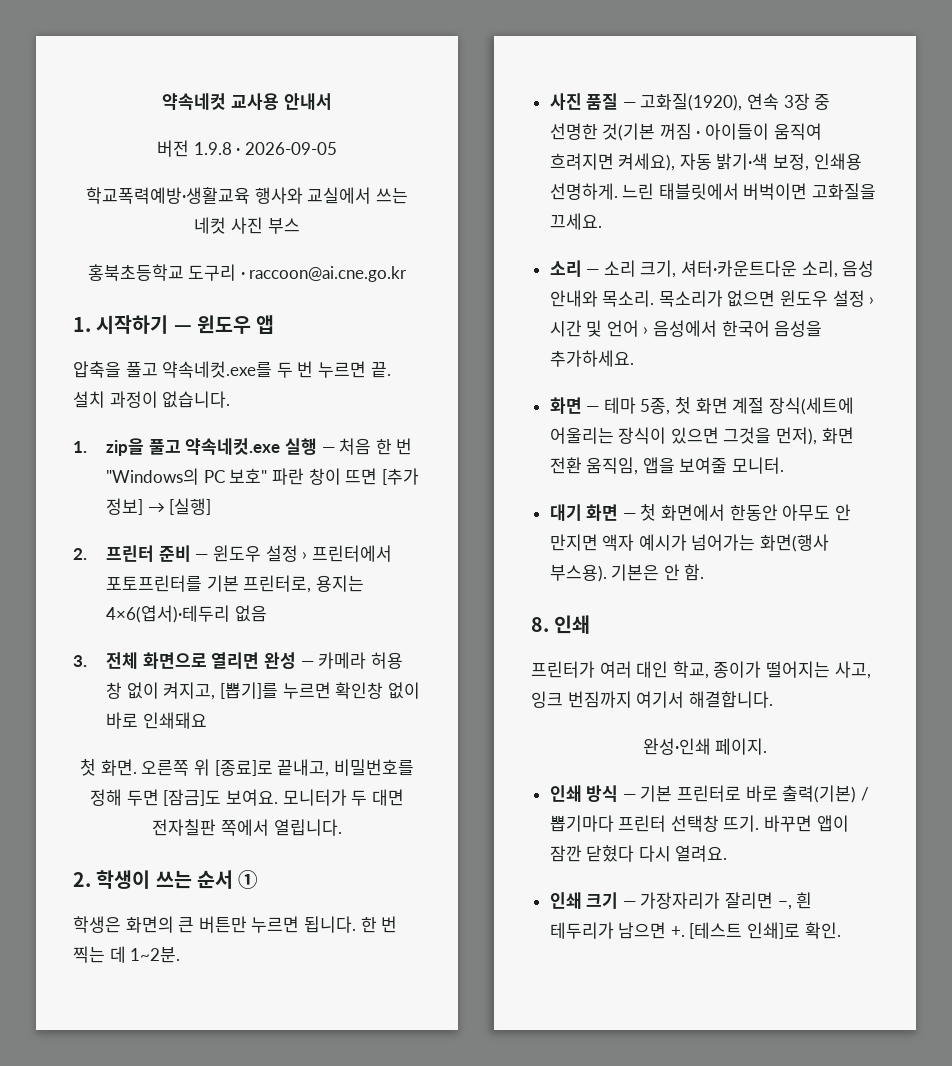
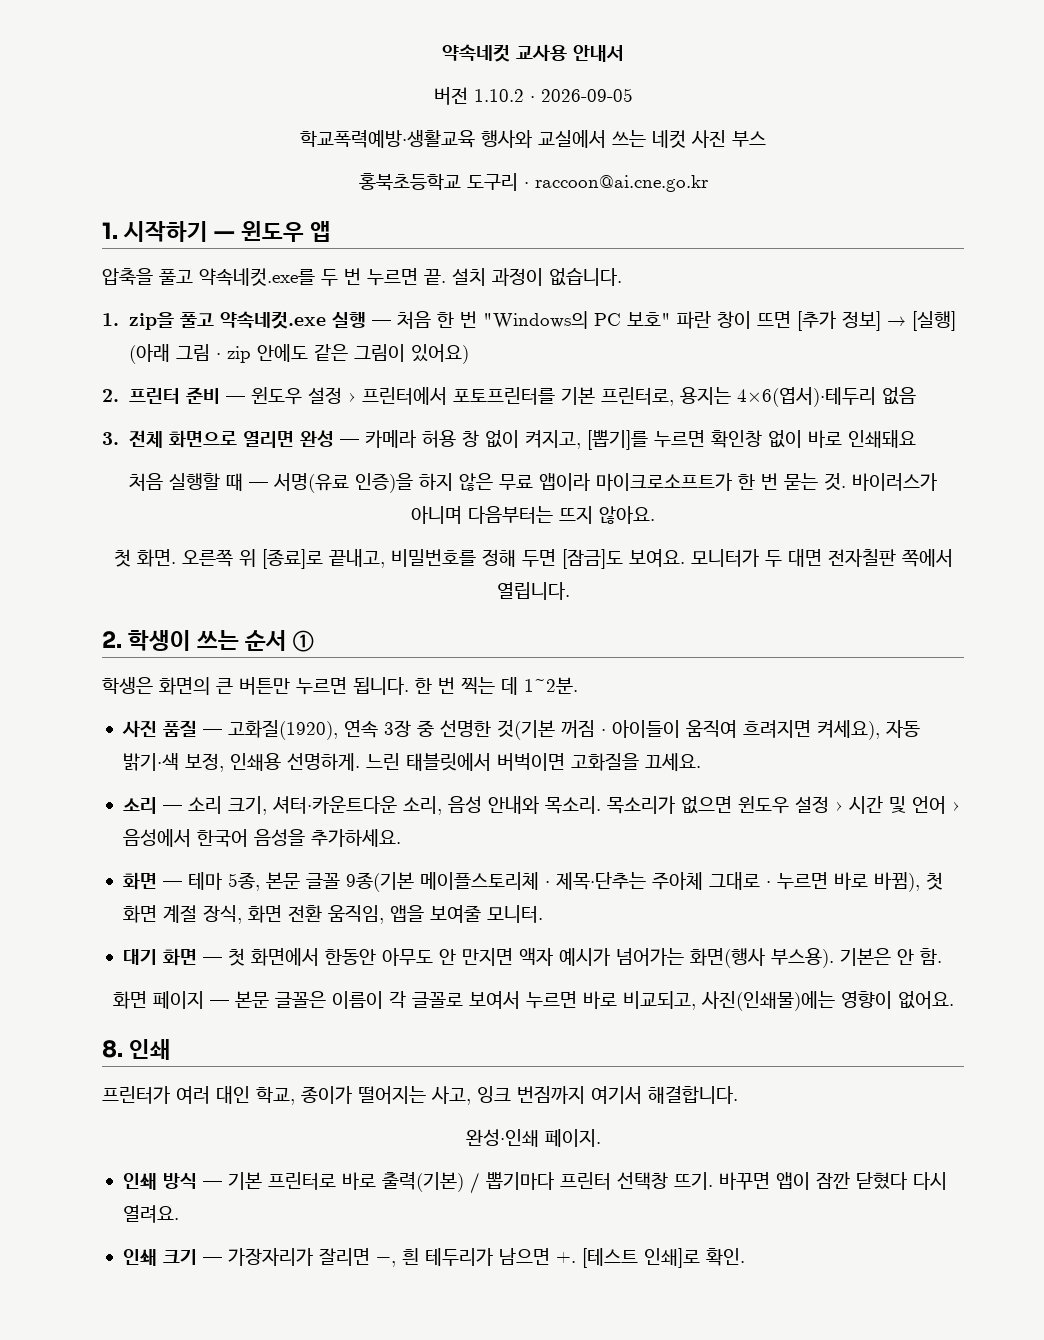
[193,142,232,155] 1.9.8 -> [473,89,524,102] 1.10.2
(212, 506) none -> [128,344,469,364] (아래 그림 · zip 안에도 같은 그림이 있어요)
(207, 720) none -> [129,473,937,493] [411,506,655,524] // 처음 실행할 때 — 서명(유료 인증)을 하지 않은 무료 앱이라 마이크로소프트가 한 번 묻는 것. 바이러스가 아니며 다음부터는 뜨지 않아요.
[675,397,854,415] [549,427,818,445] 첫 화면 계절 장식(세트에 어울리는 장식이 있으면 그것을 먼저), -> [265,872,943,892] [122,905,242,924] 본문 글꼴 9종(기본 메이플스토리체 · 제목·단추는 주아체 그대로 · 누르면 바로 바뀜), 첫 화면 계절 장식,
(705, 572) none -> [112,991,954,1011] // 화면 페이지 — 본문 글꼴은 이름이 각 글꼴로 보여서 누르면 바로 비교되고, 사진(인쇄물)에는 영향이 없어요.

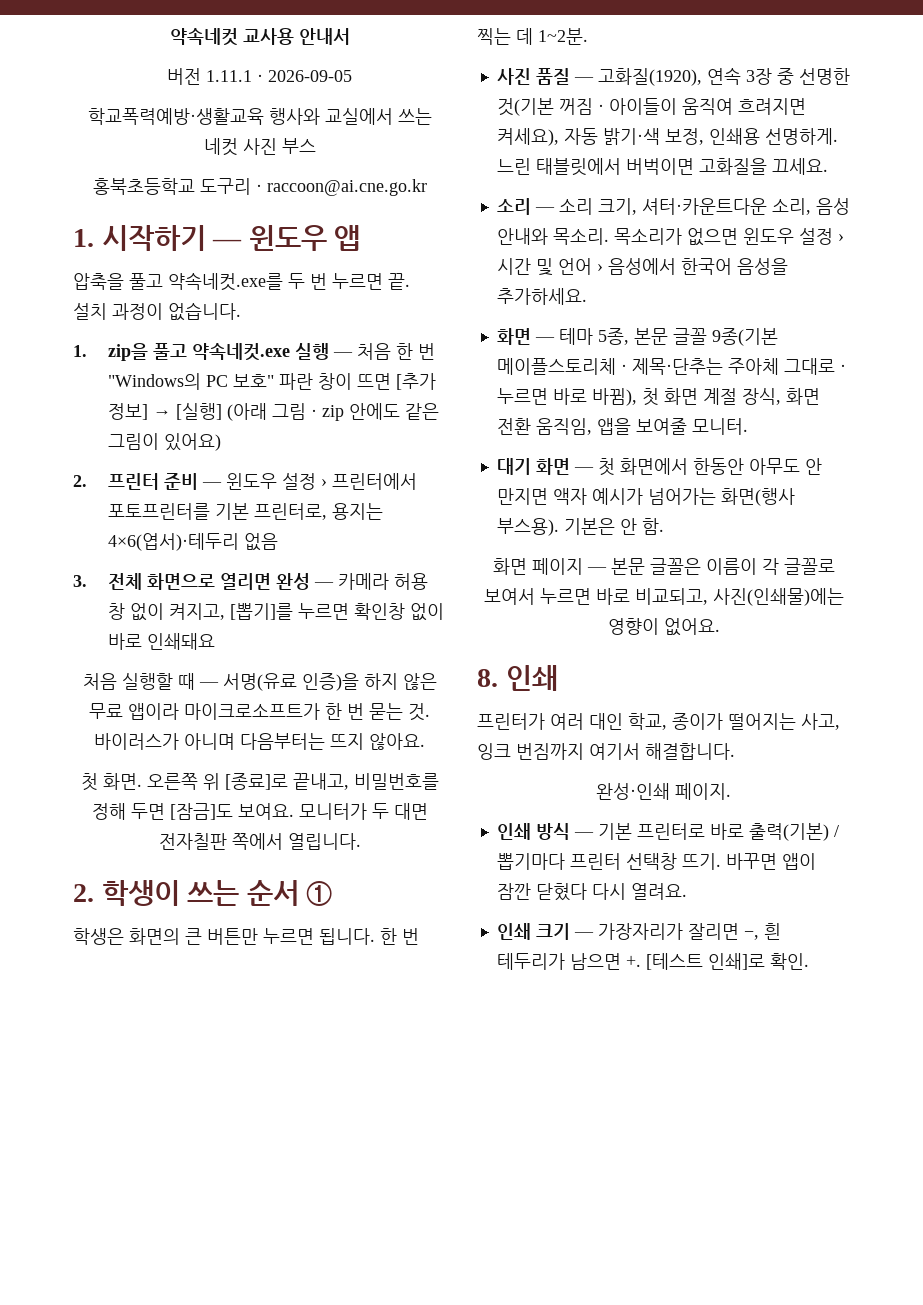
[473,89,524,102] 1.10.2 -> [206,70,252,82] 1.11.1

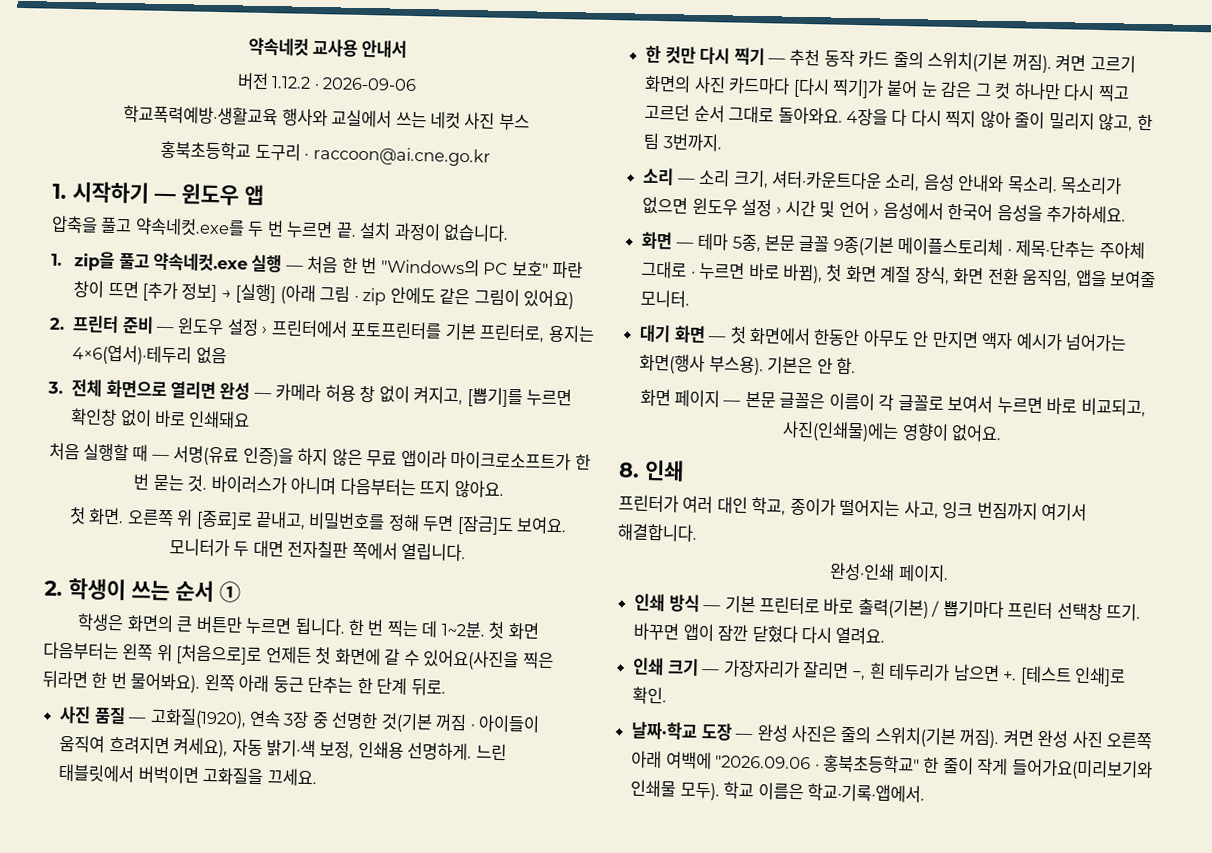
[206,70,352,82] 1.11.1 · 2026-09-05 -> [271,76,418,92] 1.12.2 · 2026-09-06
(588, 36) none -> [488,621,539,640] [43,641,554,671] [42,670,446,696] 첫 화면 다음부터는 왼쪽 위 [처음으로]로 언제든 첫 화면에 갈 수 있어요(사진을 찍은 뒤라면 한 번 물어봐요). 왼쪽 아래 둥근 단추는 한 단계 뒤로.
(828, 166) none -> [645,45,1136,74] [644,74,1130,102] [644,103,1153,132] [643,132,722,152] // 한 컷만 다시 찍기 — 추천 동작 카드 줄의 스위치(기본 꺼짐). 켜면 고르기 화면의 사진 카드마다 [다시 찍기]가 붙어 눈 감은 그 컷 하나만 다시 찍고 고르던 순서 그대로 돌아와요. 4장을 다 다시 찍지 않아 줄이 밀리지 않고, 한 팀 3번까지.
(809, 961) none -> [631,721,1153,750] [631,750,1153,781] [630,779,925,803] // 날짜·학교 도장 — 완성 사진은 줄의 스위치(기본 꺼짐). 켜면 완성 사진 오른쪽 아래 여백에 "2026.09.06 · 홍북초등학교" 한 줄이 작게 들어가요(미리보기와 인쇄물 모두). 학교 이름은 학교·기록·앱에서.

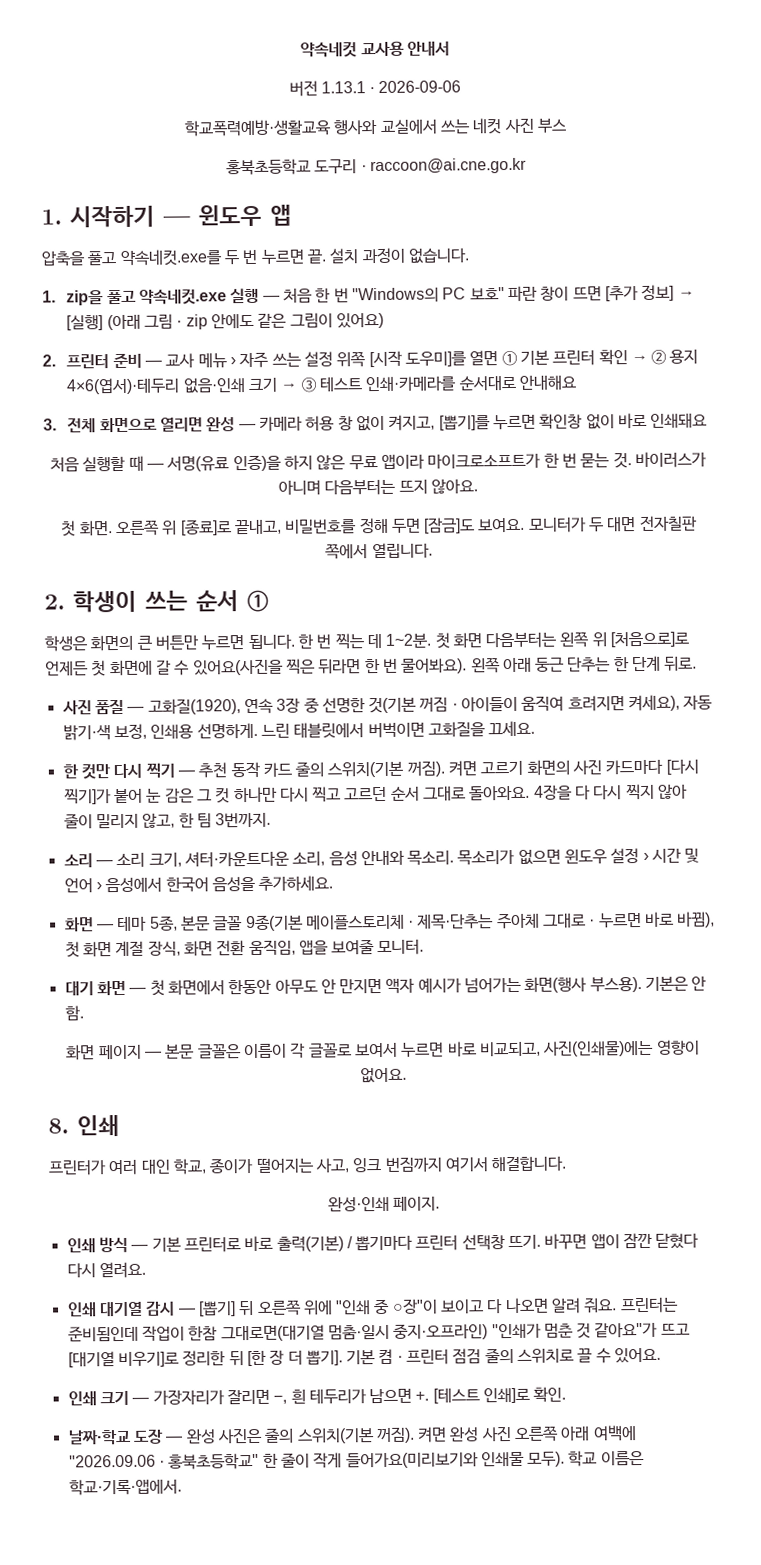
[271,76,312,89] 1.12.2 -> [320,81,366,94] 1.13.1
[177,317,595,343] [72,344,227,366] 윈도우 설정 › 프린터에서 포토프린터를 기본 프린터로, 용지는 4×6(엽서)·테두리 없음 -> [165,349,699,369] [66,374,576,395] 교사 메뉴 › 자주 쓰는 설정 위쪽 [시작 도우미]를 열면 ① 기본 프린터 확인 → ② 용지 4×6(엽서)·테두리 없음·인쇄 크기 → ③ 테스트 인쇄·카메라를 순서대로 안내해요
(886, 635) none -> [66,1296,679,1317] [67,1321,690,1342] [67,1347,662,1368] // 인쇄 대기열 감시 — [뽑기] 뒤 오른쪽 위에 "인쇄 중 ○장"이 보이고 다 나오면 알려 줘요. 프린터는 준비됨인데 작업이 한참 그대로면(대기열 멈춤·일시 중지·오프라인) "인쇄가 멈춘 것 같아요"가 뜨고 [대기열 비우기]로 정리한 뒤 [한 장 더 뽑기]. 기본 켬 · 프린터 점검 줄의 스위치로 끌 수 있어요.

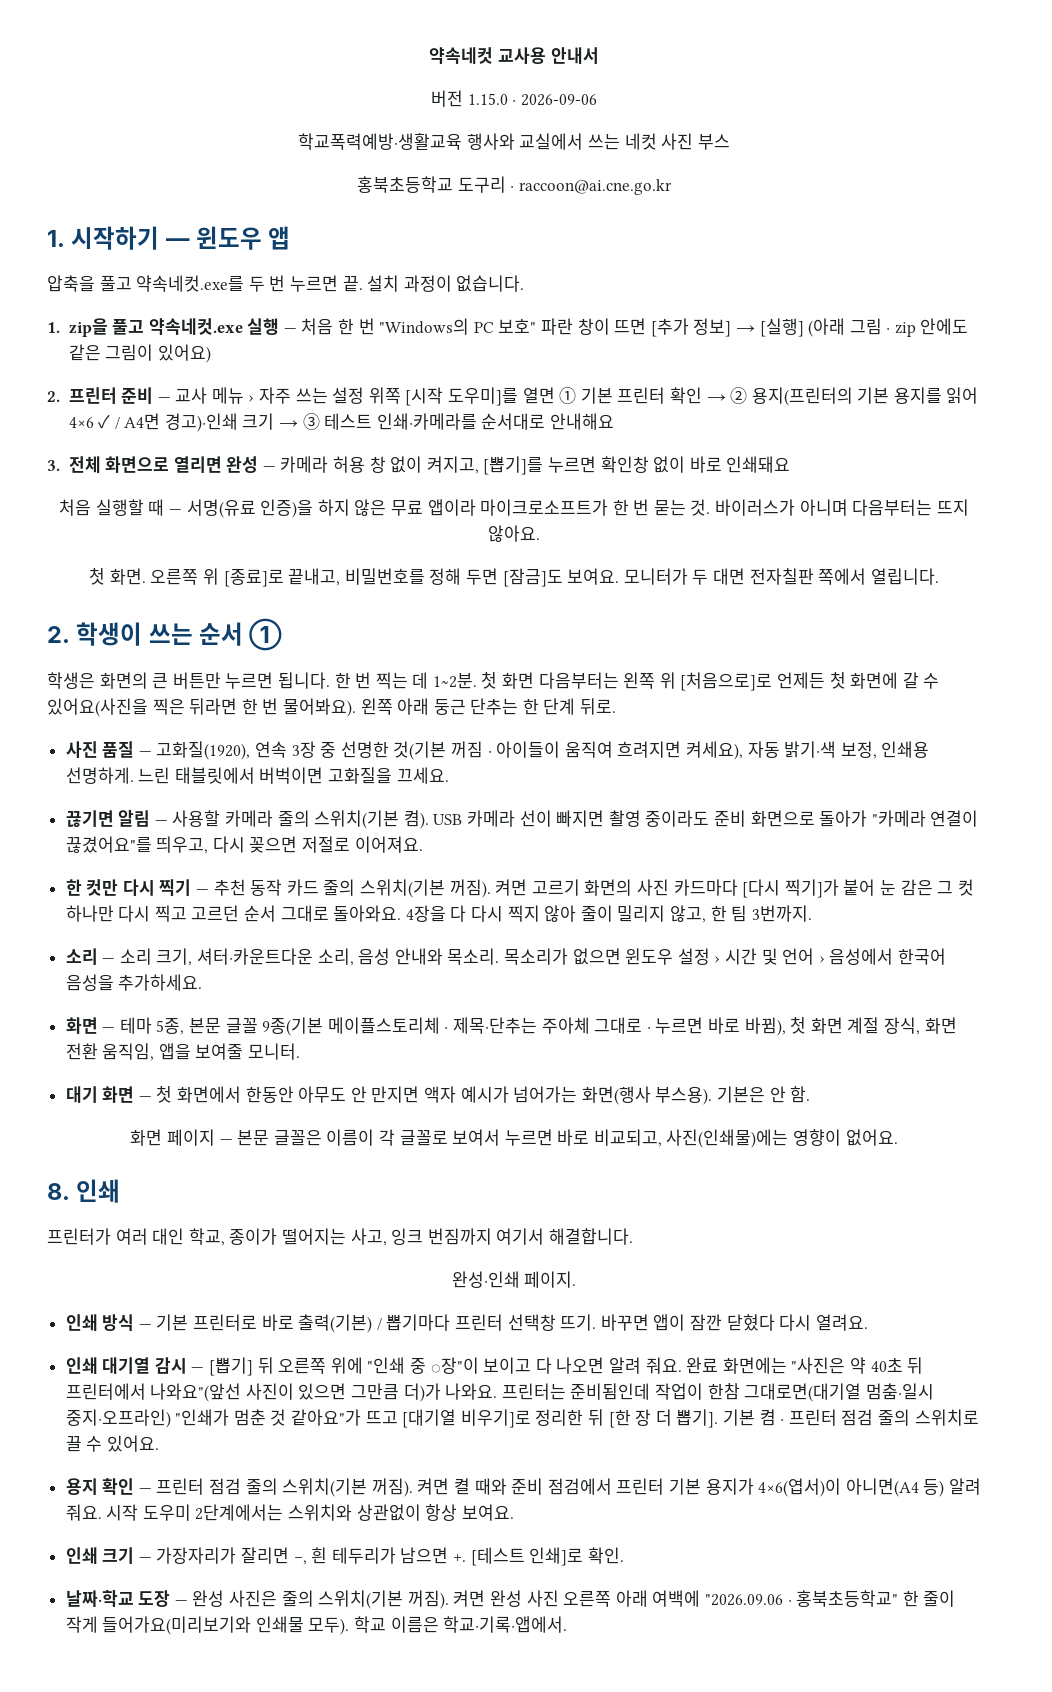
[320,81,366,94] 1.13.1 -> [467,93,508,105] 1.15.0
[669,349,699,364] [66,377,246,395] 용지 4×6(엽서)·테두리 없음·인쇄 -> [751,387,979,406] [68,413,238,432] 용지(프린터의 기본 용지를 읽어 4×6 ✓ / A4면 경고)·인쇄
(536, 728) none -> [65,809,979,829] [65,836,423,854] // 끊기면 알림 — 사용할 카메라 줄의 스위치(기본 켬). USB 카메라 선이 빠지면 촬영 중이라도 준비 화면으로 돌아가 "카메라 연결이 끊겼어요"를 띄우고, 다시 꽂으면 저절로 이어져요.
(618, 1305) none -> [686,1357,924,1374] [65,1383,498,1402] 완료 화면에는 "사진은 약 40초 뒤 프린터에서 나와요"(앞선 사진이 있으면 그만큼 더)가 나와요.
(662, 1355) none -> [65,1478,981,1497] [65,1504,514,1521] // 용지 확인 — 프린터 점검 줄의 스위치(기본 꺼짐). 켜면 켤 때와 준비 점검에서 프린터 기본 용지가 4×6(엽서)이 아니면(A4 등) 알려 줘요. 시작 도우미 2단계에서는 스위치와 상관없이 항상 보여요.

